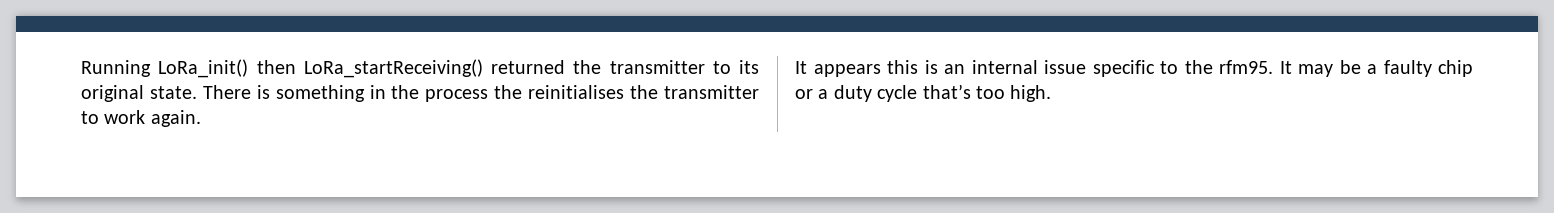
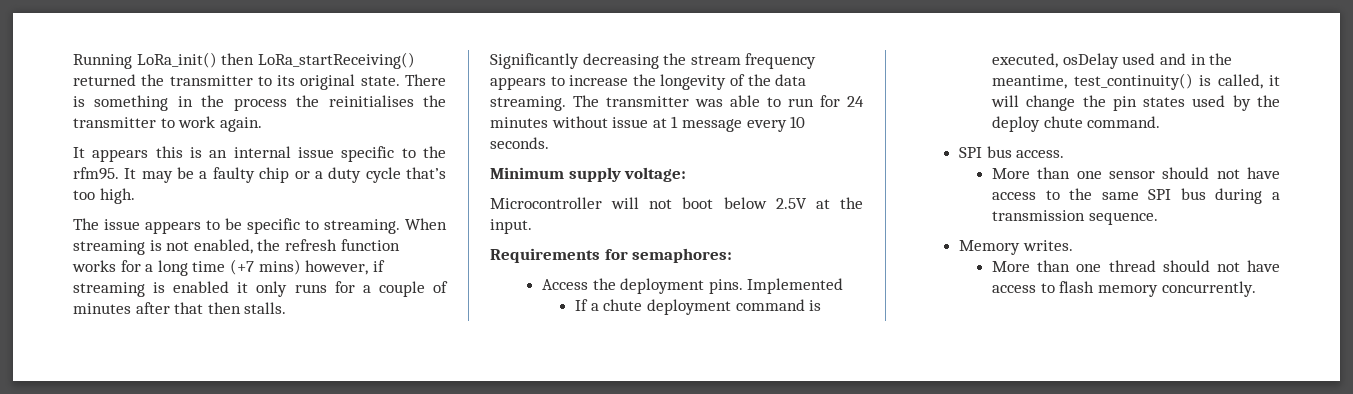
(1052, 93) none -> [73,218,447,234] [73,239,400,255] [72,259,385,276] [73,281,448,297] [73,302,287,314] [490,53,817,69] [490,74,807,90] [490,95,864,111] [490,116,806,132] [490,137,549,149] [490,167,687,182] [490,197,863,209] [490,219,532,234] [490,248,733,263] [541,278,844,294] [575,299,822,315] [992,53,1233,69] [992,73,1280,90] [991,95,1280,111] [992,116,1161,132] [958,146,1065,158] [992,167,1280,179] [992,188,1280,204] [992,210,1158,225] [958,240,1073,255] [992,260,1280,272] [992,281,1256,297] // The issue appears to be specific to streaming. When streaming is not enabled, the refresh function works for a long time (+7 mins) however, if streaming is enabled it only runs for a couple of minutes after that then stalls. // Significantly decreasing the stream frequency appears to increase the longevity of the data streaming. The transmitter was able to run for 24 minutes without issue at 1 message every 10 seconds. // Minimum supply voltage: // Microcontroller will not boot below 2.5V at the input. // Requirements for semaphores: // Access the deployment pins. Implemented // If a chute deployment command is executed, osDelay used and in the meantime, test_continuity() is called, it will change the pin states used by the deploy chute command. // SPI bus access. // More than one sensor should not have access to the same SPI bus during a transmission sequence. // Memory writes. // More than one thread should not have access to flash memory concurrently.

